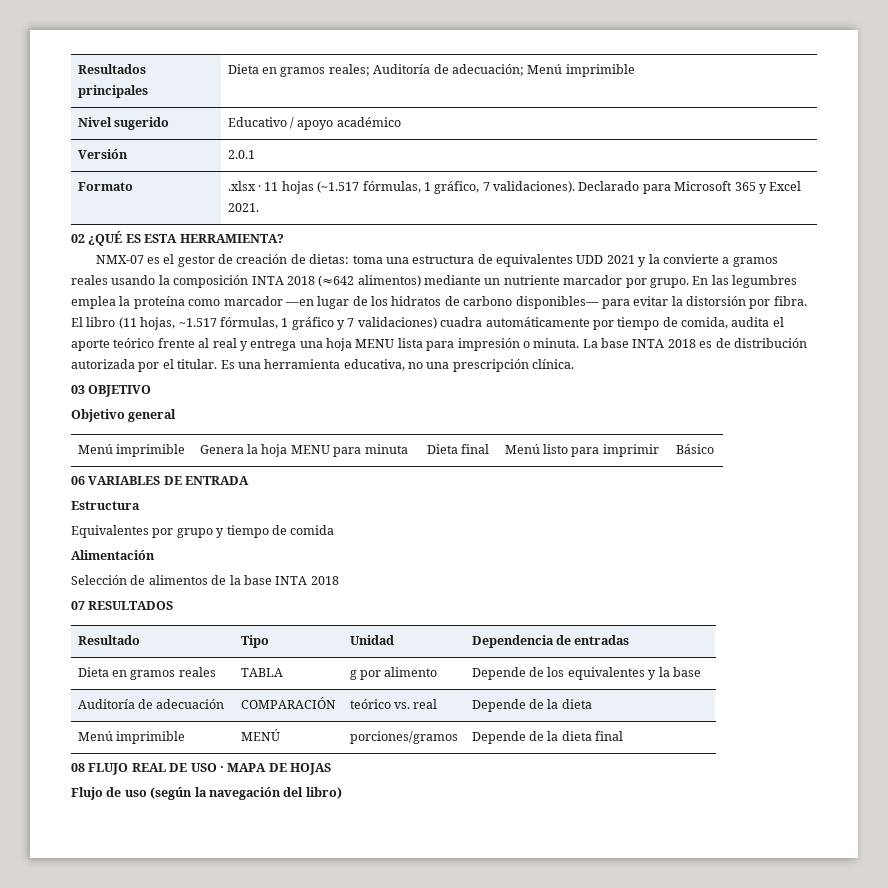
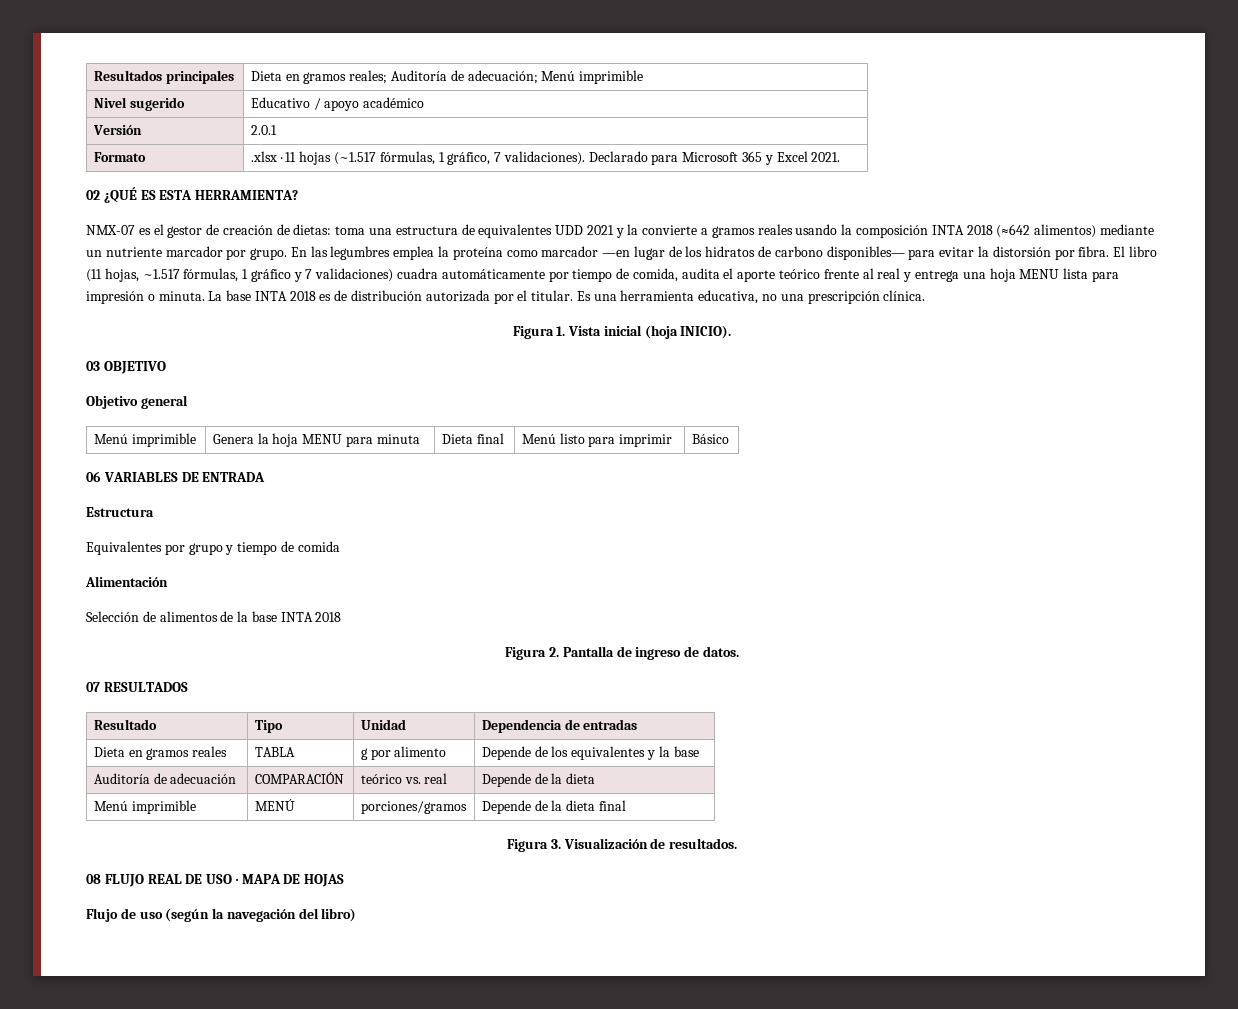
(575, 364) none -> [512,325,732,339] // Figura 1. Vista inicial (hoja INICIO).
(339, 580) none -> [505,646,739,660] // Figura 2. Pantalla de ingreso de datos.
(624, 736) none -> [506,838,738,852] // Figura 3. Visualización de resultados.

